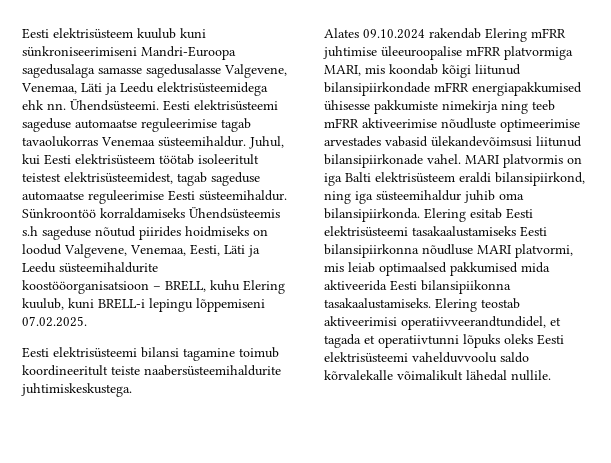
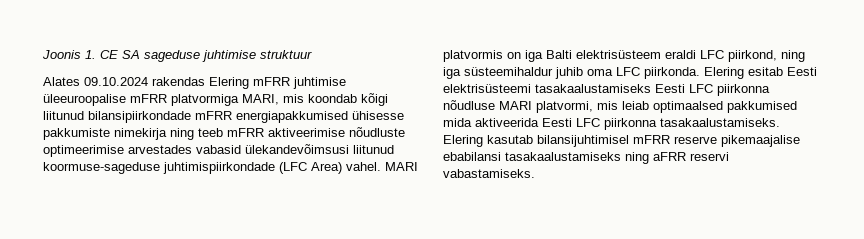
[22,28,206,39] [22,46,236,60] [22,64,287,78] [21,82,268,96] [22,99,278,111] [22,118,251,132] [22,136,284,149] [22,154,259,165] [22,172,260,186] [22,190,287,204] [22,207,280,219] [22,226,268,240] [22,244,260,258] [22,262,158,273] [22,280,285,294] [22,298,265,312] [22,316,87,327] [22,347,279,361] [22,365,281,376] [21,383,132,397] Eesti elektrisüsteem kuulub kuni sünkroniseerimiseni Mandri-Euroopa sagedusalaga samasse sagedusalasse Valgevene, Venemaa, Läti ja Leedu elektrisüsteemidega ehk nn. Ühendsüsteemi. Eesti elektrisüsteemi sageduse automaatse reguleerimise tagab tavaolukorras Venemaa süsteemihaldur. Juhul, kui Eesti elektrisüsteem töötab isoleeritult teistest elektrisüsteemidest, tagab sageduse automaatse reguleerimise Eesti süsteemihaldur. Sünkroontöö korraldamiseks Ühendsüsteemis s.h sageduse nõutud piirides hoidmiseks on loodud Valgevene, Venemaa, Eesti, Läti ja Leedu süsteemihaldurite koostööorganisatsioon – BRELL, kuhu Elering kuulub, kuni BRELL-i lepingu lõppemiseni 07.02.2025. // Eesti elektrisüsteemi bilansi tagamine toimub koordineeritult teiste naabersüsteemihaldurite juhtimiskeskustega. -> [42,50,312,62] Joonis 1. CE SA sageduse juhtimise struktuur
[429,28,481,39] rakendab -> [152,77,205,86] rakendas
[324,154,423,168] bilansipiirkonade -> [43,162,342,174] koormuse-sageduse juhtimispiirkondade (LFC Area)
[495,172,585,186] bilansipiirkond, -> [700,50,777,62] LFC piirkond,
[324,208,420,222] bilansipiirkonda. -> [616,67,700,79] LFC piirkonda.
[324,244,419,258] bilansipiirkonna -> [689,84,770,96] LFC piirkonna
[421,280,511,294] [324,298,520,312] [324,316,561,330] [324,334,564,348] [324,352,529,363] [324,370,551,381] bilansipiikonna tasakaalustamiseks. Elering teostab aktiveerimisi operatiivveerandtundidel, et tagada et operatiivtunni lõpuks oleks Eesti elektrisüsteemi vahelduvvoolu saldo kõrvalekalle võimalikult lähedal nullile. -> [576,118,780,130] [443,135,800,147] [443,152,729,164] [443,169,535,178] LFC piirkonna tasakaalustamiseks. Elering kasutab bilansijuhtimisel mFRR reserve pikemaajalise ebabilansi tasakaalustamiseks ning aFRR reservi vabastamiseks.

